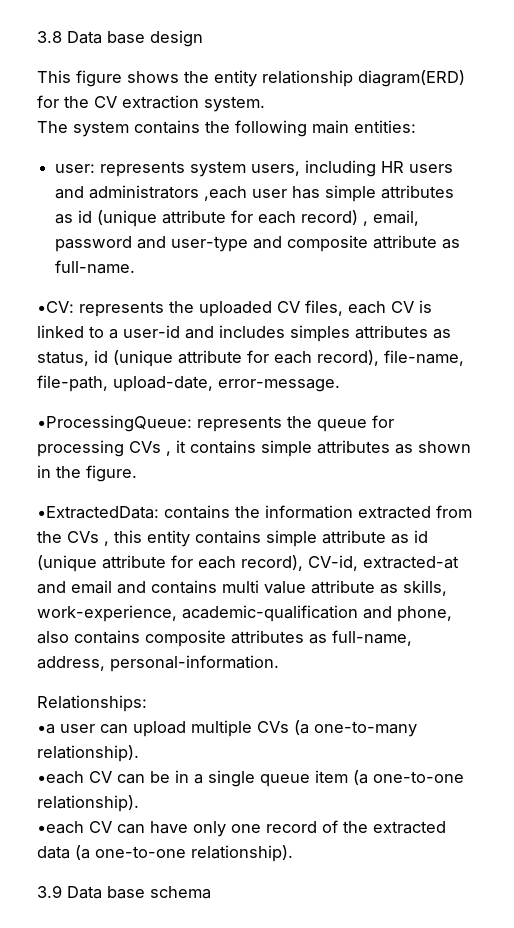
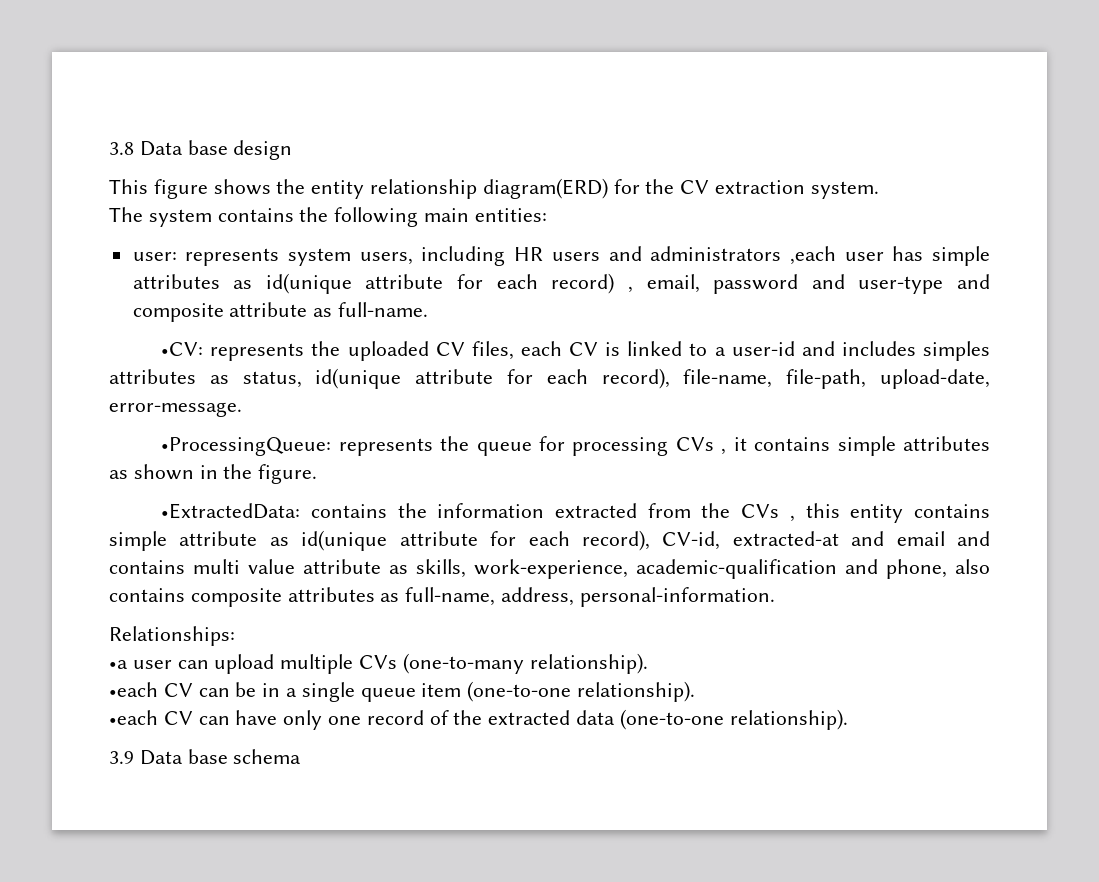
[78,210,158,227] id (unique -> [265,273,352,294] id(unique
[94,350,173,367] id (unique -> [315,368,402,389] id(unique
[414,530,428,543] [37,555,97,572] id (unique -> [301,530,388,551] id(unique
[294,720,417,737] (a one-to-many -> [402,653,524,674] (one-to-many
[353,770,464,785] (a one-to-one -> [467,681,572,702] (one-to-one
[75,845,186,860] (a one-to-one -> [619,709,724,730] (one-to-one

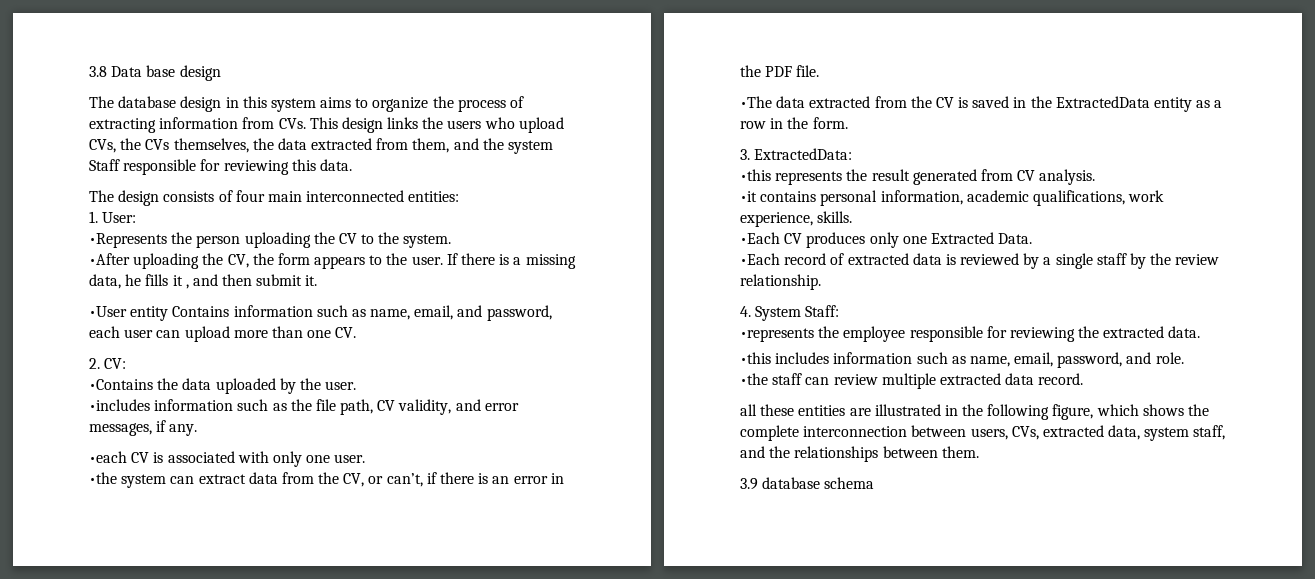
[109,178,879,199] [109,207,547,227] [132,246,990,266] [132,273,990,294] [132,302,429,322] [161,341,990,361] [109,368,990,389] [109,402,242,417] [161,436,991,456] [109,464,318,484] [161,503,990,523] [109,530,990,551] [109,559,990,579] [109,587,775,607] [109,626,235,646] [109,653,648,674] [109,681,696,702] [109,709,848,730] This figure shows the entity relationship diagram(ERD) for the CV extraction system. // The system contains the following main entities: // user: represents system users, including HR users and administrators ,each user has simple attributes as id(unique attribute for each record) , email, password and user-type and composite attribute as full-name. // •CV: represents the uploaded CV files, each CV is linked to a user-id and includes simples attributes as status, id(unique attribute for each record), file-name, file-path, upload-date, error-message. // •ProcessingQueue: represents the queue for processing CVs , it contains simple attributes as shown in the figure. // •ExtractedData: contains the information extracted from the CVs , this entity contains simple attribute as id(unique attribute for each record), CV-id, extracted-at and email and contains multi value attribute as skills, work-experience, academic-qualification and phone, also contains composite attributes as full-name, address, personal-information. // Relationships: // •a user can upload multiple CVs (one-to-many relationship). // •each CV can be in a single queue item (one-to-one relationship). // •each CV can have only one record of the extracted data (one-to-one relationship). -> [89,96,525,112] [89,117,564,133] [89,138,554,154] [89,159,352,175] [89,190,460,206] [89,211,137,223] [89,232,452,248] [89,253,576,269] [89,274,318,289] [89,305,552,321] [89,326,357,342] [89,358,127,369] [89,378,357,394] [89,399,519,415] [89,420,198,436] [89,451,366,467] [89,472,564,488] [740,65,820,77] [740,96,1223,112] [740,117,848,129] [740,148,853,160] [740,169,1096,185] [740,190,1165,206] [740,211,853,227] [740,232,1033,248] [740,253,1220,269] [740,274,821,290] [740,305,840,321] [740,326,1201,342] [740,352,1184,368] [740,373,1084,389] [740,404,1210,420] [740,425,1226,441] [740,446,979,462] The database design in this system aims to organize the process of extracting information from CVs. This design links the users who upload CVs, the CVs themselves, the data extracted from them, and the system Staff responsible for reviewing this data. // The design consists of four main interconnected entities: // 1. User: // •Represents the person uploading the CV to the system. // •After uploading the CV, the form appears to the user. If there is a missing data, he fills it , and then submit it. // •User entity Contains information such as name, email, and password, each user can upload more than one CV. // 2. CV: // •Contains the data uploaded by the user. // •includes information such as the file path, CV validity, and error messages, if any. // •each CV is associated with only one user. // •the system can extract data from the CV, or can’t, if there is an error in the PDF file. // •The data extracted from the CV is saved in the ExtractedData entity as a row in the form. // 3. ExtractedData: // •this represents the result generated from CV analysis. // •it contains personal information, academic qualifications, work experience, skills. // •Each CV produces only one Extracted Data. // •Each record of extracted data is reviewed by a single staff by the review relationship. // 4. System Staff: // •represents the employee responsible for reviewing the extracted data. // •this includes information such as name, email, password, and role. // •the staff can review multiple extracted data record. // all these entities are illustrated in the following figure, which shows the complete interconnection between users, CVs, extracted data, system staff, and the relationships between them.
[139,749,228,765] Data base -> [762,477,821,489] database

